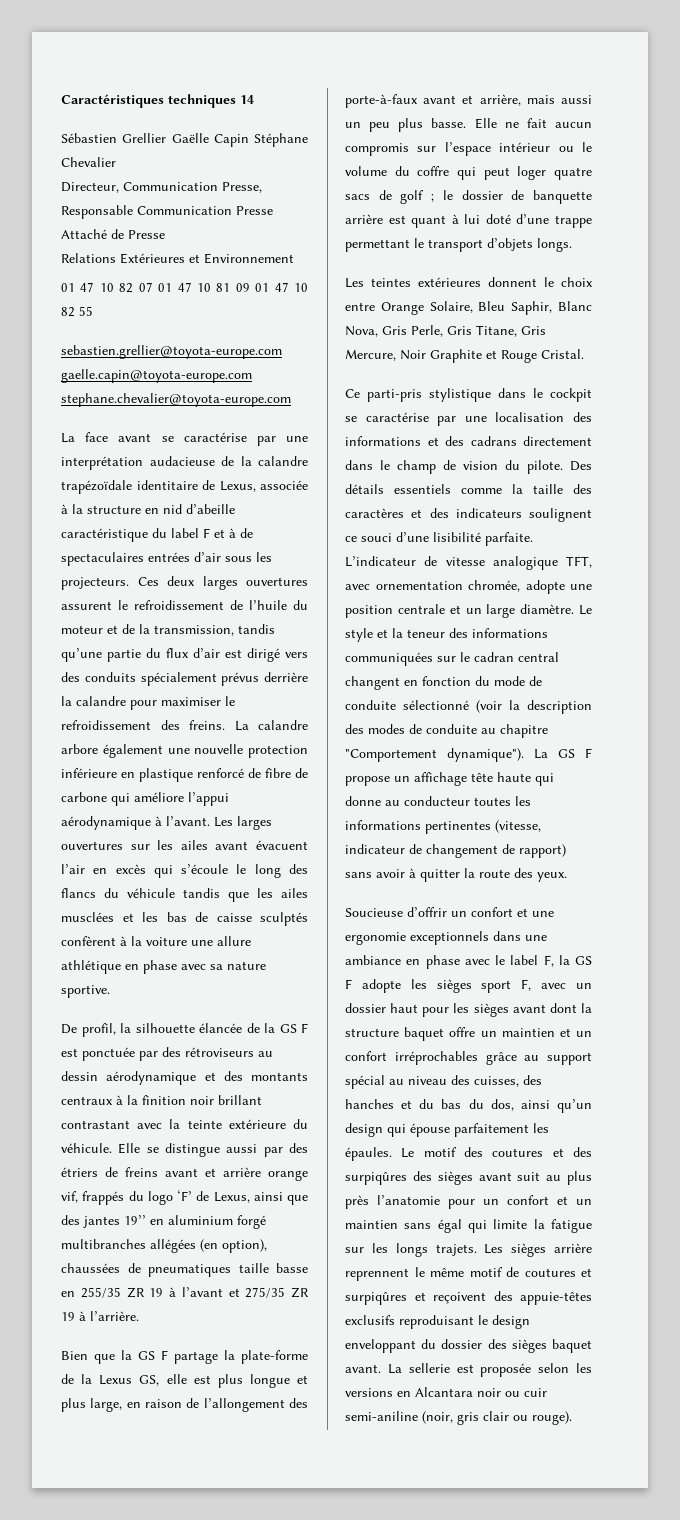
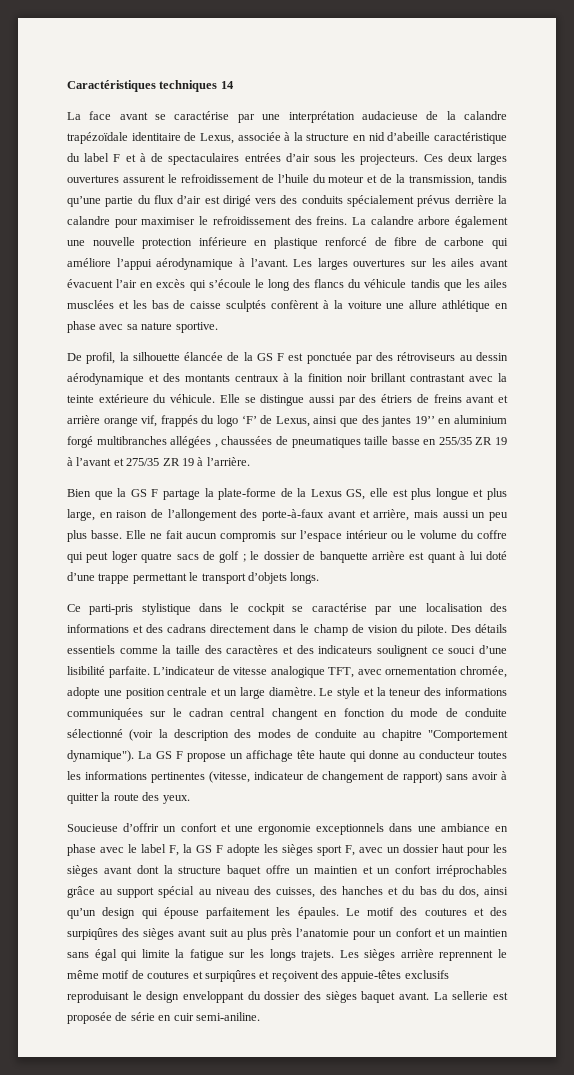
[61,133,308,147] [61,157,116,167] [61,182,262,193] [61,205,273,219] [61,229,165,239] [61,253,294,264] [61,282,308,293] [61,306,93,317] [61,345,282,359] [61,369,252,383] [61,393,291,407] // Sébastien Grellier Gaëlle Capin Stéphane Chevalier // Directeur, Communication Presse, Responsable Communication Presse Attaché de Presse // Relations Extérieures et Environnement // 01 47 10 82 07 01 47 10 81 09 01 47 10 82 55 // sebastien.grellier@toyota-europe.com gaelle.capin@toyota-europe.com stephane.chevalier@toyota-europe.com -> (234, 85) none
[200,1239,267,1253] (en option), -> [214,444,218,448] ,
[345,277,593,288] [345,301,592,315] [345,325,546,337] [345,349,584,363] // Les teintes extérieures donnent le choix entre Orange Solaire, Bleu Saphir, Blanc Nova, Gris Perle, Gris Titane, Gris Mercure, Noir Graphite et Rouge Cristal. -> (320, 578) none
[538,1363,592,1373] [345,1387,547,1397] [345,1411,572,1425] selon les versions en Alcantara noir ou cuir semi-aniline (noir, gris clair ou rouge). -> [115,1012,260,1021] de série en cuir semi-aniline.

